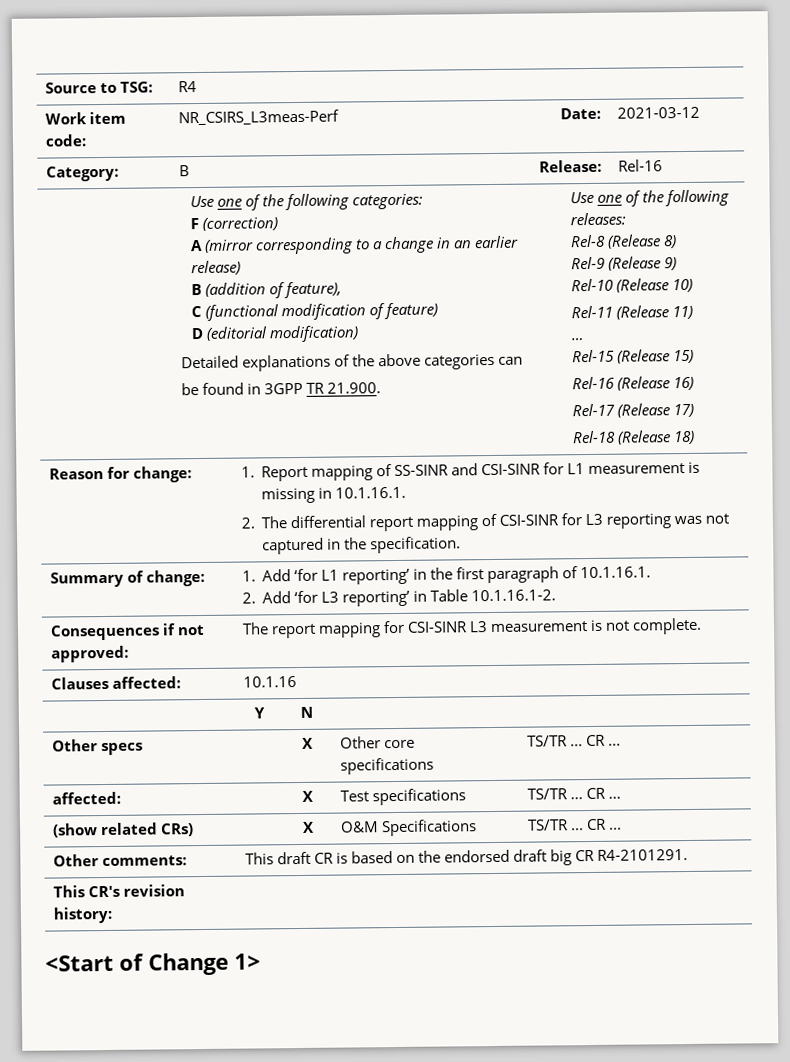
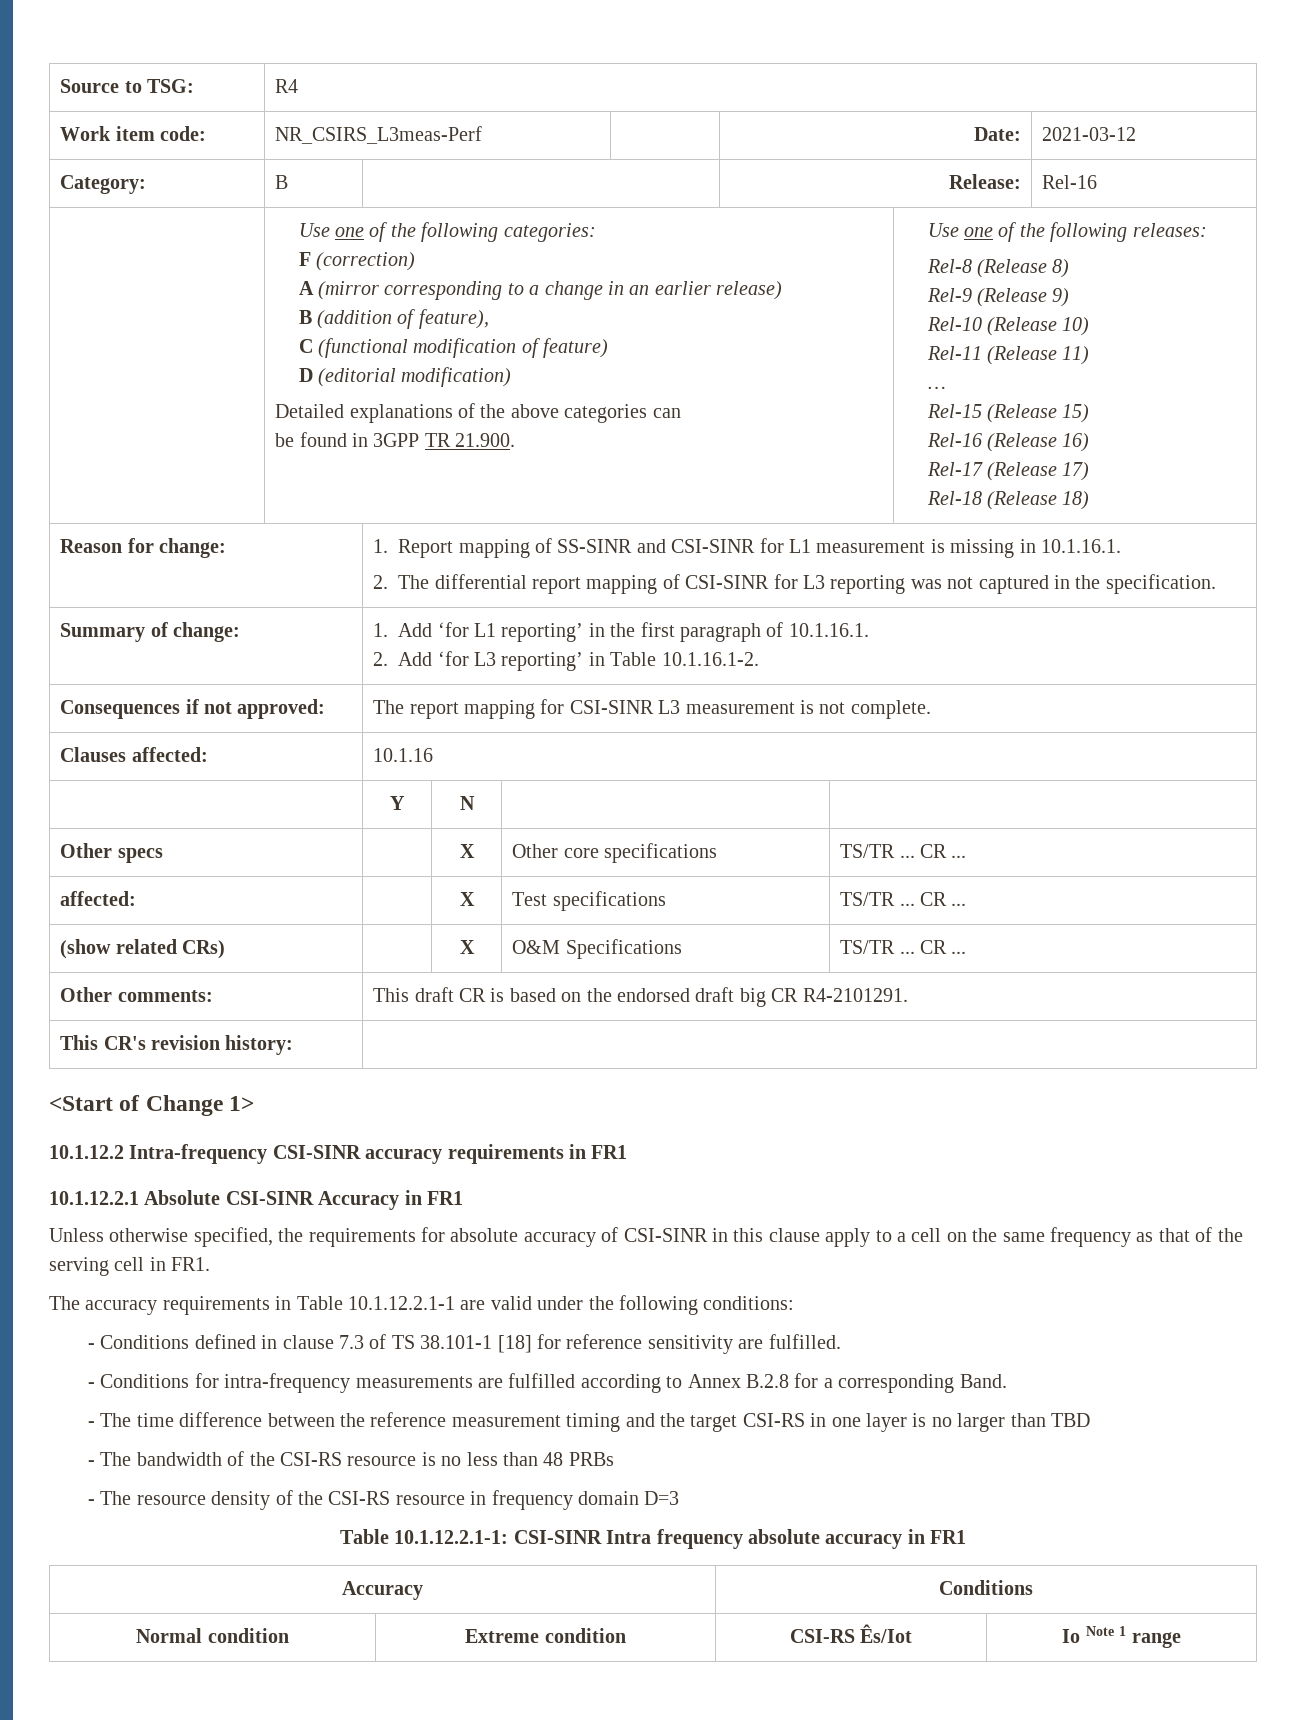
(261, 961) none -> [49,1144,628,1164] [49,1190,463,1210] [49,1227,1243,1247] [49,1257,211,1276] [49,1295,795,1315] [88,1334,841,1354] [88,1373,1007,1393] [88,1412,1091,1432] [88,1451,614,1466] [88,1490,680,1510] [339,1529,967,1549] [342,1581,423,1600] [939,1580,1033,1595] [136,1628,289,1643] [465,1628,626,1643] [789,1624,913,1643] [1062,1626,1181,1648] // 10.1.12.2 Intra-frequency CSI-SINR accuracy requirements in FR1 // 10.1.12.2.1 Absolute CSI-SINR Accuracy in FR1 // Unless otherwise specified, the requirements for absolute accuracy of CSI-SINR in this clause apply to a cell on the same frequency as that of the serving cell in FR1. // The accuracy requirements in Table 10.1.12.2.1-1 are valid under the following conditions: // - Conditions defined in clause 7.3 of TS 38.101-1 [18] for reference sensitivity are fulfilled. // - Conditions for intra-frequency measurements are fulfilled according to Annex B.2.8 for a corresponding Band. // - The time difference between the reference measurement timing and the target CSI-RS in one layer is no larger than TBD // - The bandwidth of the CSI-RS resource is no less than 48 PRBs // - The resource density of the CSI-RS resource in frequency domain D=3 // Table 10.1.12.2.1-1: CSI-SINR Intra frequency absolute accuracy in FR1 // Accuracy | Conditions // Normal condition | Extreme condition | CSI-RS Ês/Iot | Io Note 1 range

